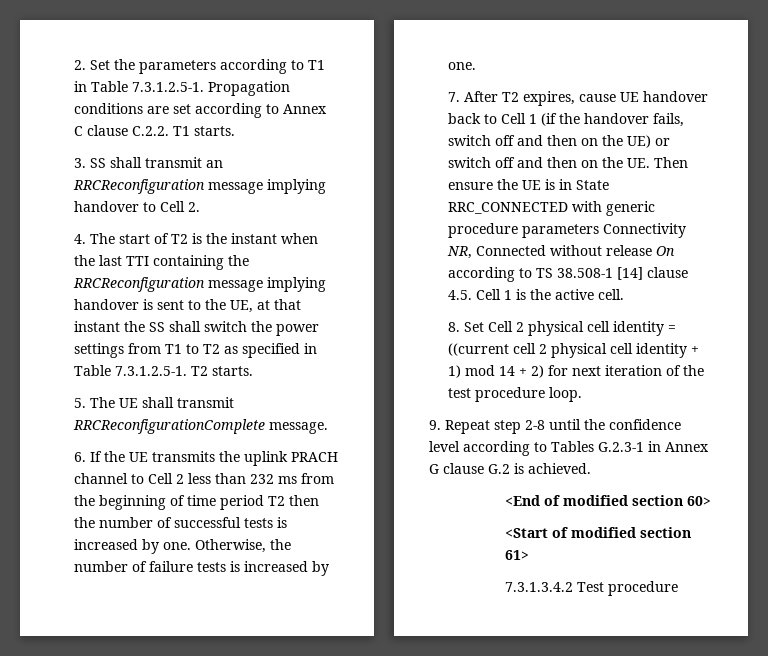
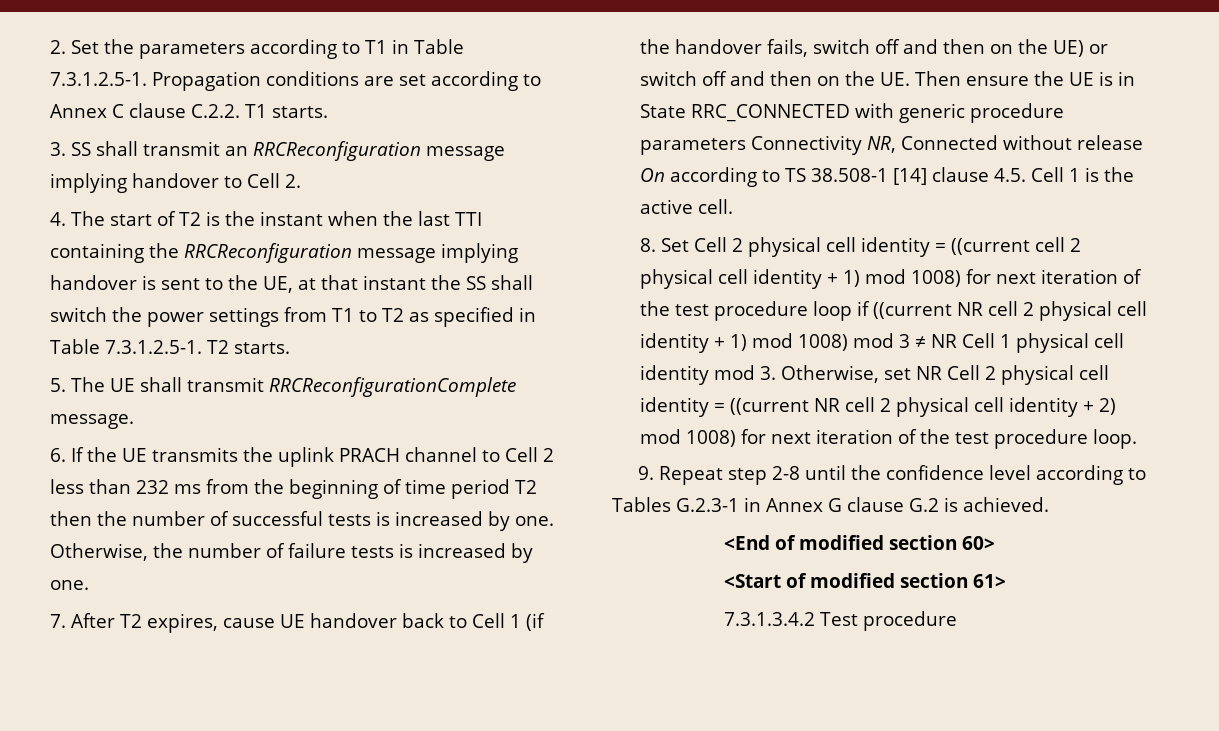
[498,365,544,378] 14 + 2) -> [911,269,1143,287] [640,301,1148,321] [640,333,1125,353] [640,365,1110,385] [640,397,1117,417] [640,429,737,447] 1008) for next iteration of the test procedure loop if ((current NR cell 2 physical cell identity + 1) mod 1008) mod 3 ≠ NR Cell 1 physical cell identity mod 3. Otherwise, set NR Cell 2 physical cell identity = ((current NR cell 2 physical cell identity + 2) mod 1008)

